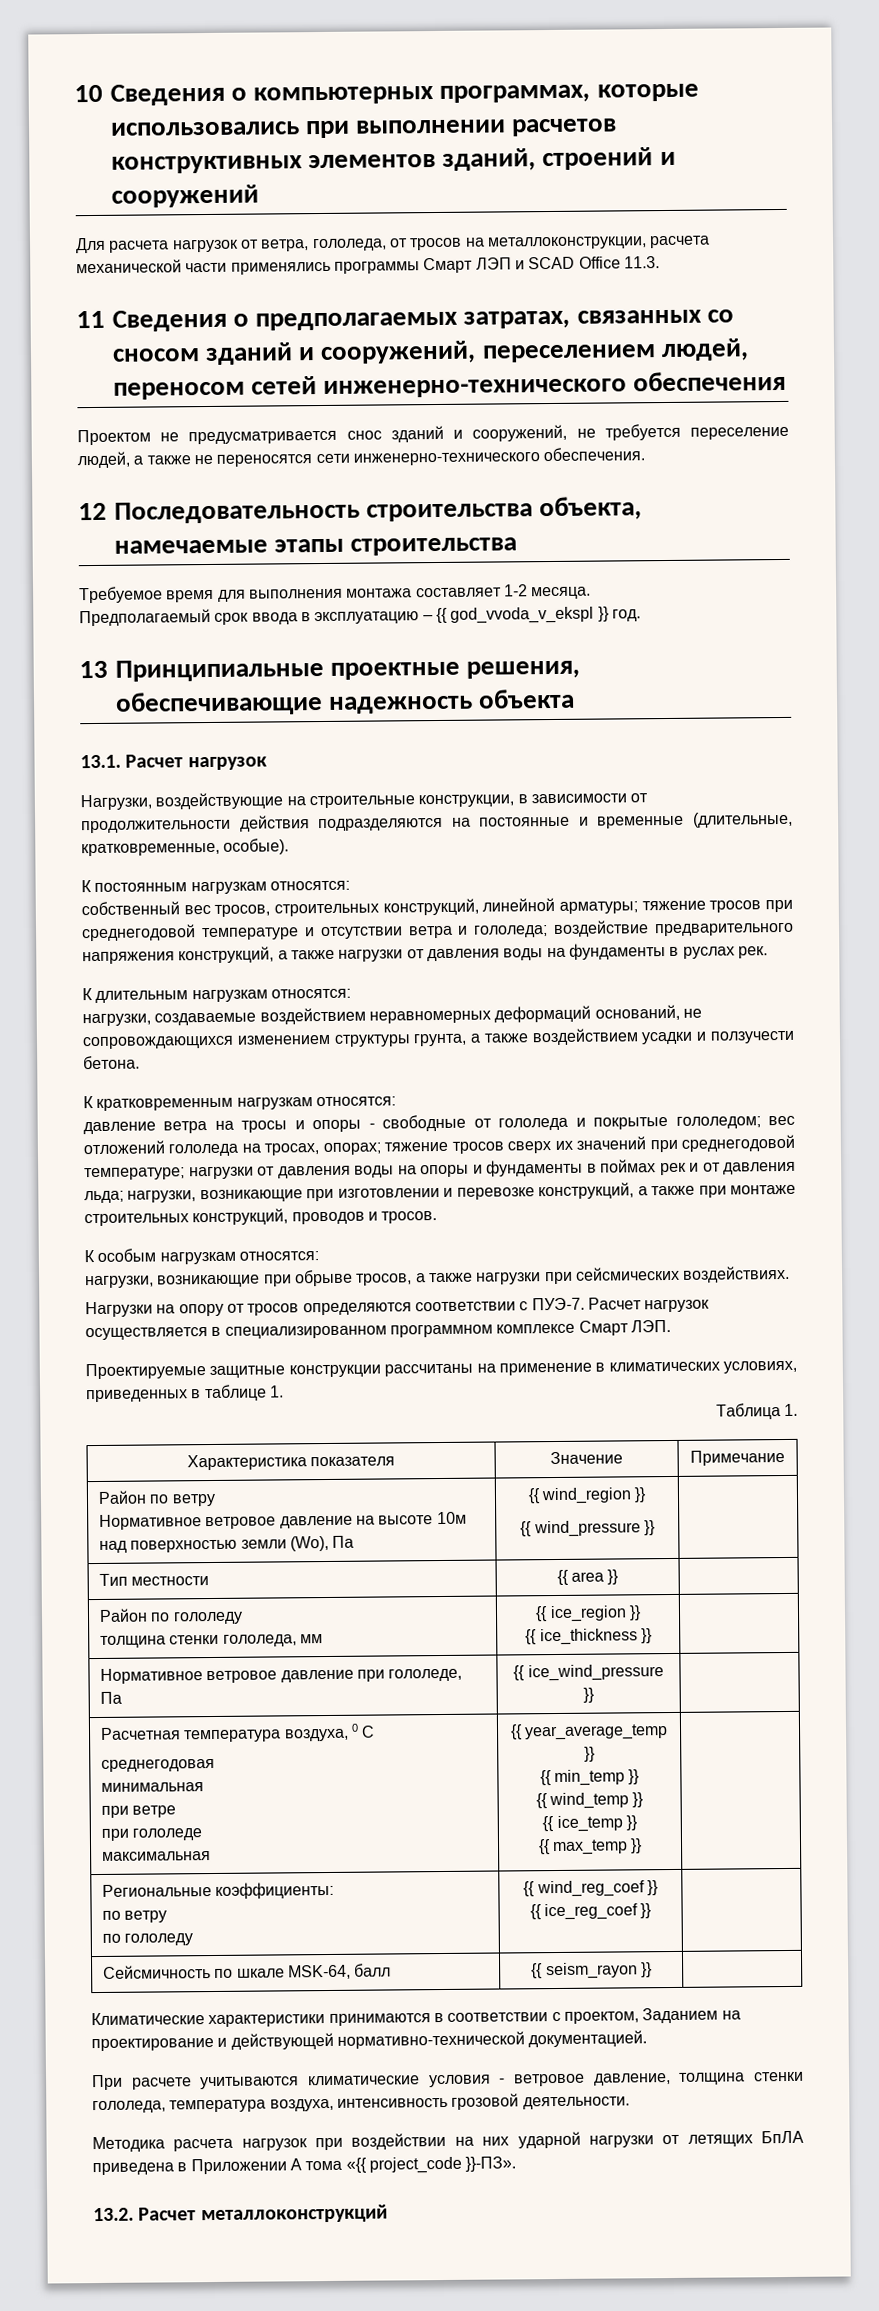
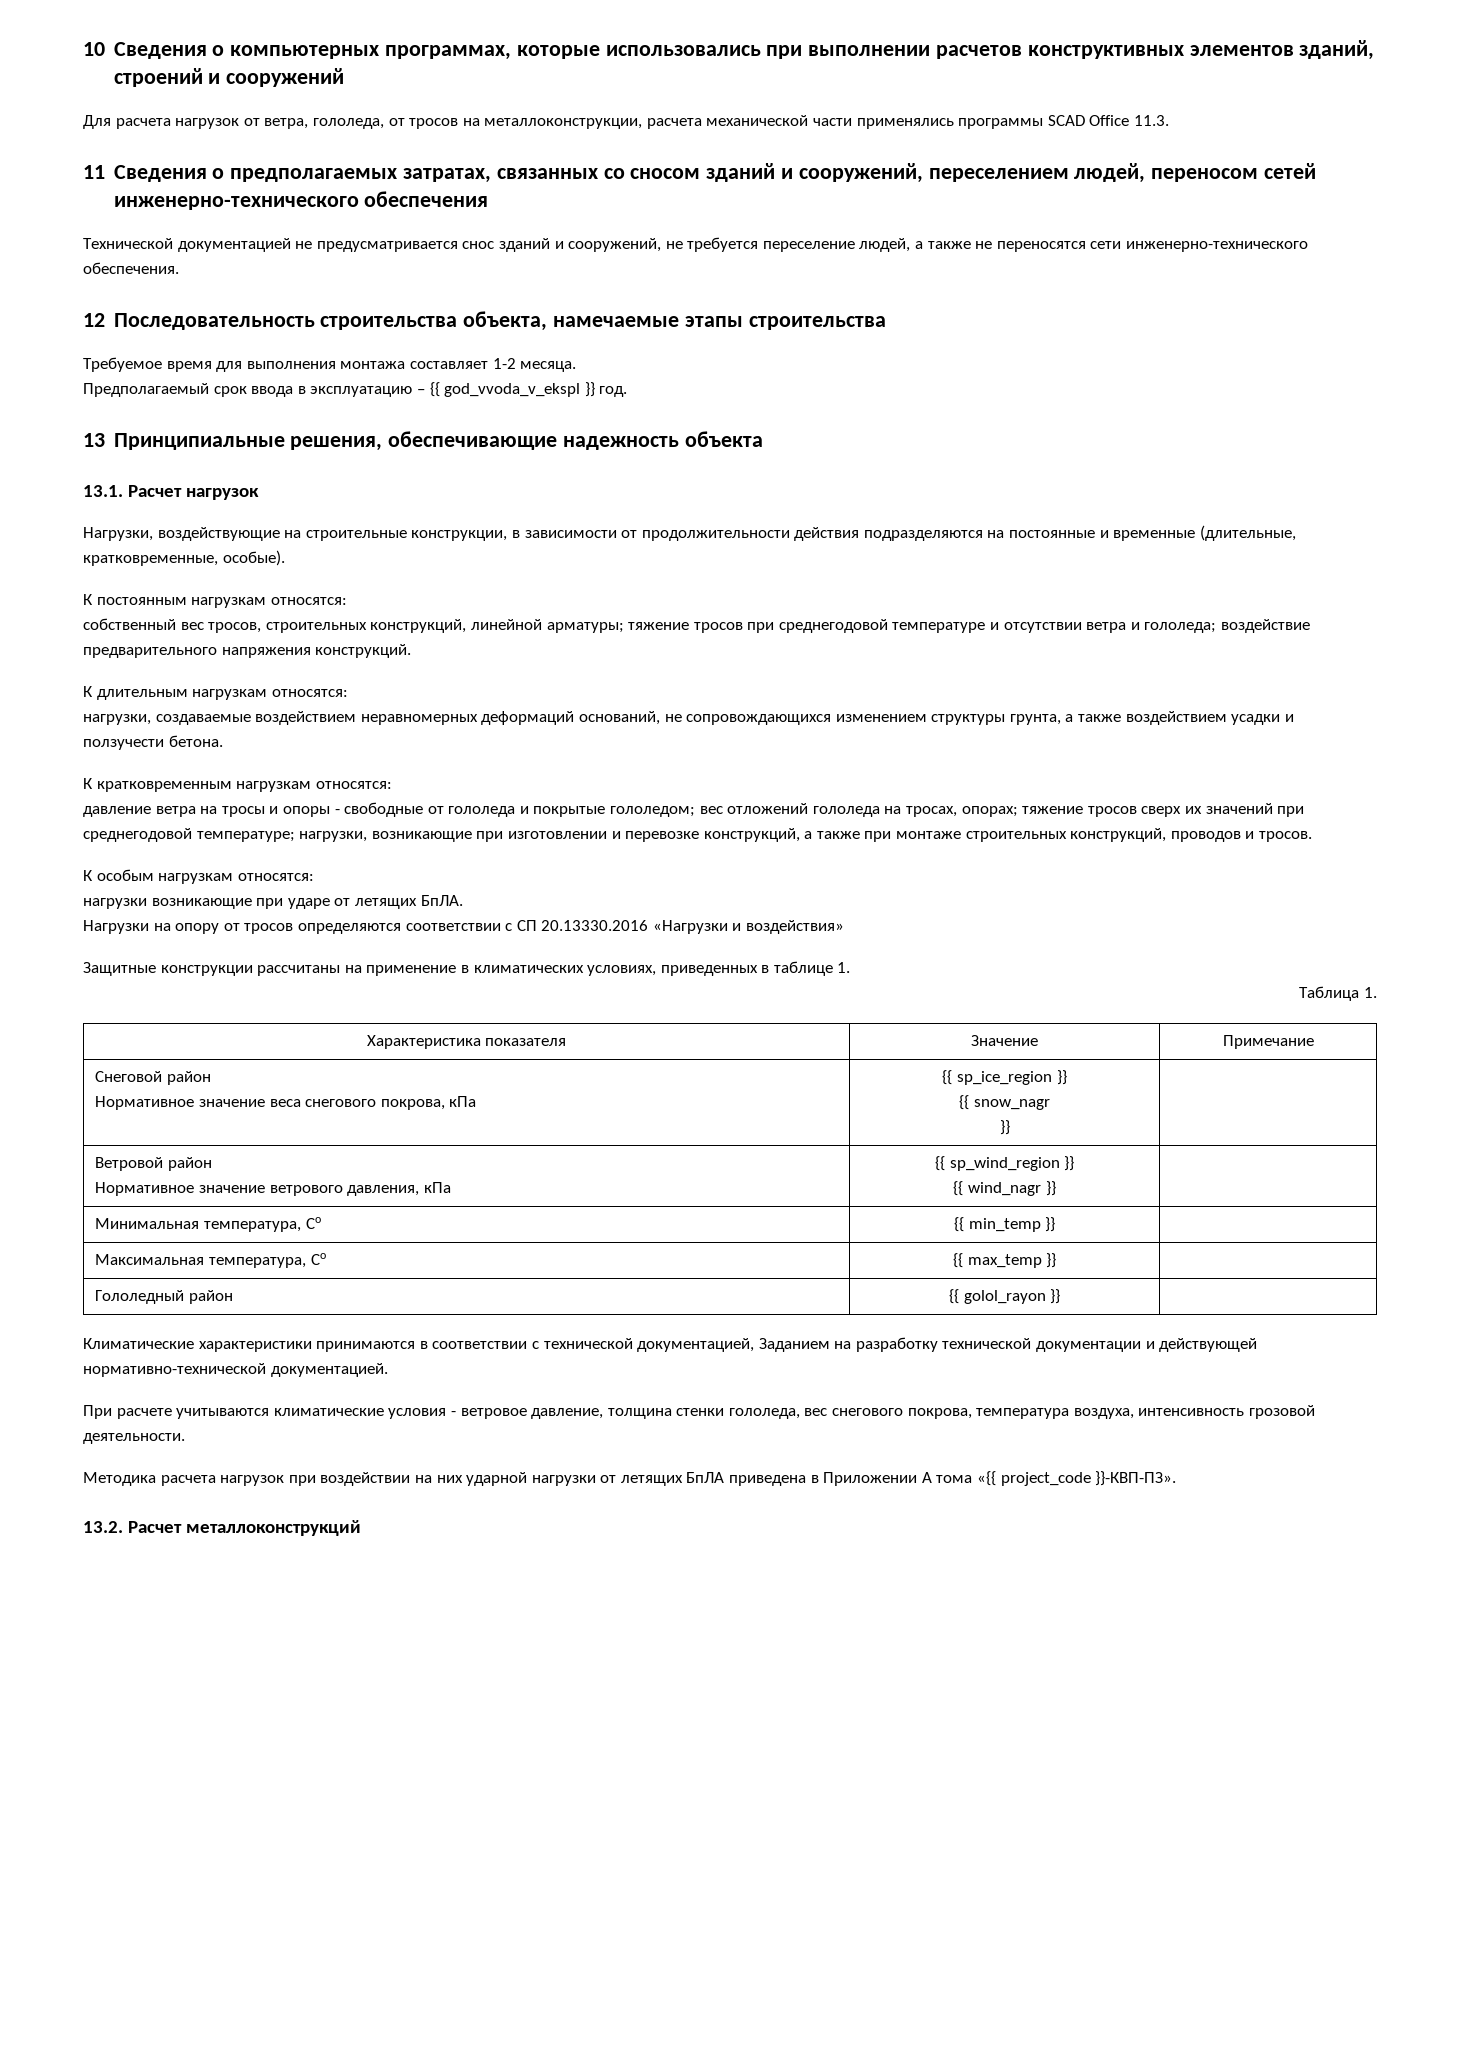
[423,257,525,274] Смарт ЛЭП и -> (1044, 123) none
[77,429,151,446] Проектом -> [83,238,291,252] Технической документацией
[330,661,461,680] проектные -> (285, 441) none
[178,943,768,964] конструкций, а также нагрузки от давления воды на фундаменты в руслах рек. -> [315,644,412,658] конструкций.
[188,1159,796,1180] [84,1190,124,1204] нагрузки от давления воды на опоры и фундаменты в поймах рек и от давления льда; -> (295, 836) none
[85,1265,791,1289] нагрузки, возникающие при обрыве тросов, а также нагрузки при сейсмических воздействиях. -> [83,895,463,909] нагрузки возникающие при ударе от летящих БпЛА.
[531,1297,711,1313] [85,1319,671,1341] [85,1363,286,1380] ПУЭ-7. Расчет нагрузок осуществляется в специализированном программном комплексе Смарт ЛЭП. // Проектируемые защитные -> [516,920,845,934] [83,962,156,976] СП 20.13330.2016 «Нагрузки и воздействия» // Защитные
[97,1490,216,1507] [98,1511,467,1530] [98,1535,355,1553] [527,1487,648,1505] [520,1520,656,1538] [98,1573,210,1586] [556,1569,620,1585] [98,1608,243,1625] [99,1634,323,1648] [535,1605,642,1623] [525,1628,653,1646] [99,1668,463,1684] [99,1691,122,1704] [513,1664,664,1682] [583,1687,595,1703] [99,1723,376,1743] [100,1758,215,1772] [100,1782,204,1792] [100,1805,177,1818] [100,1828,203,1841] [101,1851,211,1861] [509,1724,669,1741] [584,1746,596,1762] [539,1769,641,1787] [535,1792,645,1810] [542,1815,638,1833] [537,1838,644,1856] [101,1881,335,1899] [101,1910,168,1923] [101,1933,194,1946] [523,1880,659,1898] [529,1903,653,1921] [102,1963,392,1980] [531,1962,638,1980] Район по ветру // Нормативное ветровое давление на высоте 10м над поверхностью земли (Wо), Па | {{ wind_region }} // {{ wind_pressure }} | // Тип местности | {{ area }} | // Район по гололеду // толщина стенки гололеда, мм | {{ ice_region }} // {{ ice_thickness }} | // Нормативное ветровое давление при гололеде, Па | {{ ice_wind_pressure }} | // Расчетная температура воздуха, 0 С // среднегодовая // минимальная // при ветре // при гололеде // максимальная | {{ year_average_temp }} // {{ min_temp }} // {{ wind_temp }} // {{ ice_temp }} // {{ max_temp }} | // Региональные коэффициенты: // по ветру // по гололеду | {{ wind_reg_coef }} // {{ ice_reg_coef }} | // Сейсмичность по шкале MSK-64, балл | {{ seism_rayon -> [95,1071,211,1085] [95,1096,477,1110] [942,1070,1067,1085] [959,1095,1050,1110] [999,1120,1010,1135] [95,1157,212,1171] [95,1182,451,1196] [934,1156,1075,1171] [953,1181,1056,1196] [95,1217,321,1232] [953,1217,1056,1232] [95,1253,326,1268] [952,1253,1057,1268] [95,1290,233,1304] [948,1289,1046,1304] Снеговой район // Нормативное значение веса снегового покрова, кПа | {{ sp_ice_region }} // {{ snow_nagr // }} | // Ветровой район // Нормативное значение ветрового давления, кПа | {{ sp_wind_region }} // {{ wind_nagr }} | // Минимальная температура, Со | {{ min_temp }} | // Максимальная температура, Со | {{ max_temp }} | // Гололедный район | {{ golol_rayon
[563,2007,741,2024] [91,2038,214,2052] проектом, Заданием на проектирование -> [543,1337,1142,1352] технической документацией, Заданием на разработку технической документации
(166, 2107) none -> [804,1408,972,1419] вес снегового покрова,
[465,2156,517,2172] }}-ПЗ». -> [1095,1471,1177,1486] }}-КВП-ПЗ».

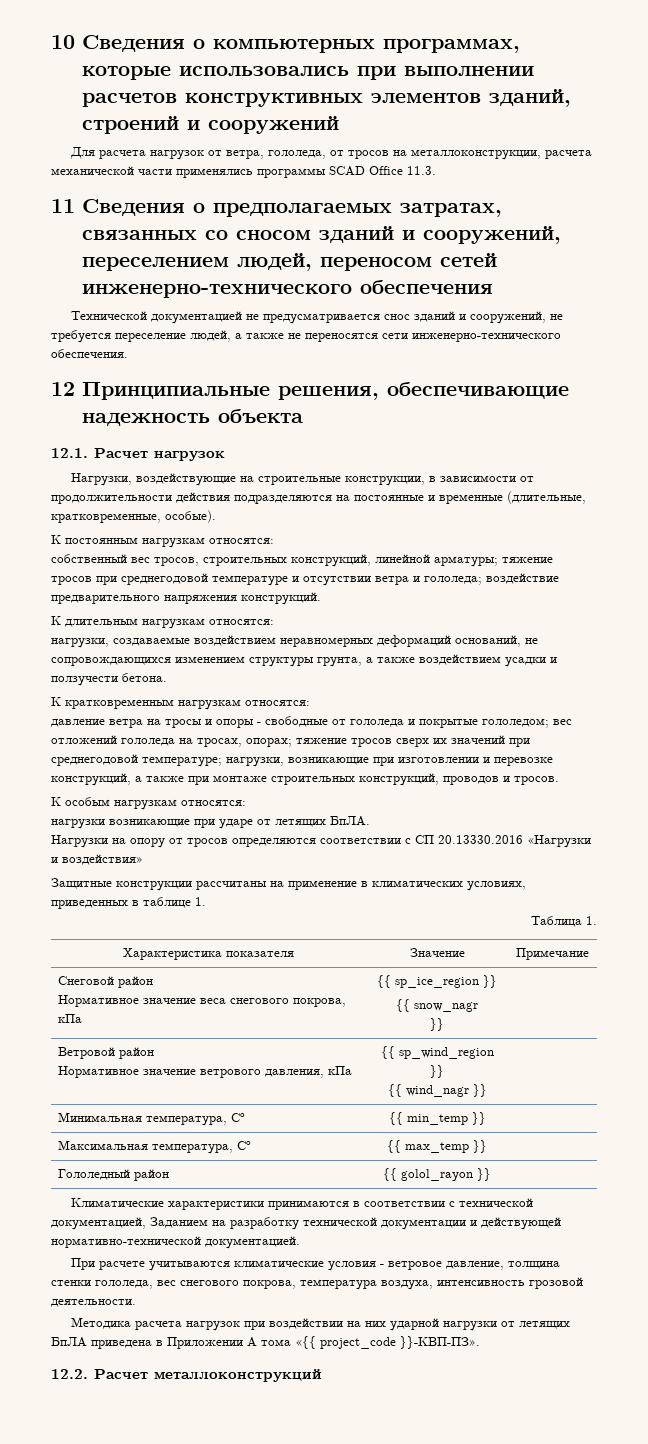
[113,311,886,331] [83,357,577,372] [83,382,628,397] [83,433,105,447] Последовательность строительства объекта, намечаемые этапы строительства // Требуемое время для выполнения монтажа составляет 1-2 месяца. // Предполагаемый срок ввода в эксплуатацию – {{ god_vvoda_v_ekspl }} год. // 13 -> (75, 389) none
[83,485,123,497] 13.1. -> [51,448,88,458] 12.1.
[83,1521,123,1533] 13.2. -> [51,1369,88,1379] 12.2.

